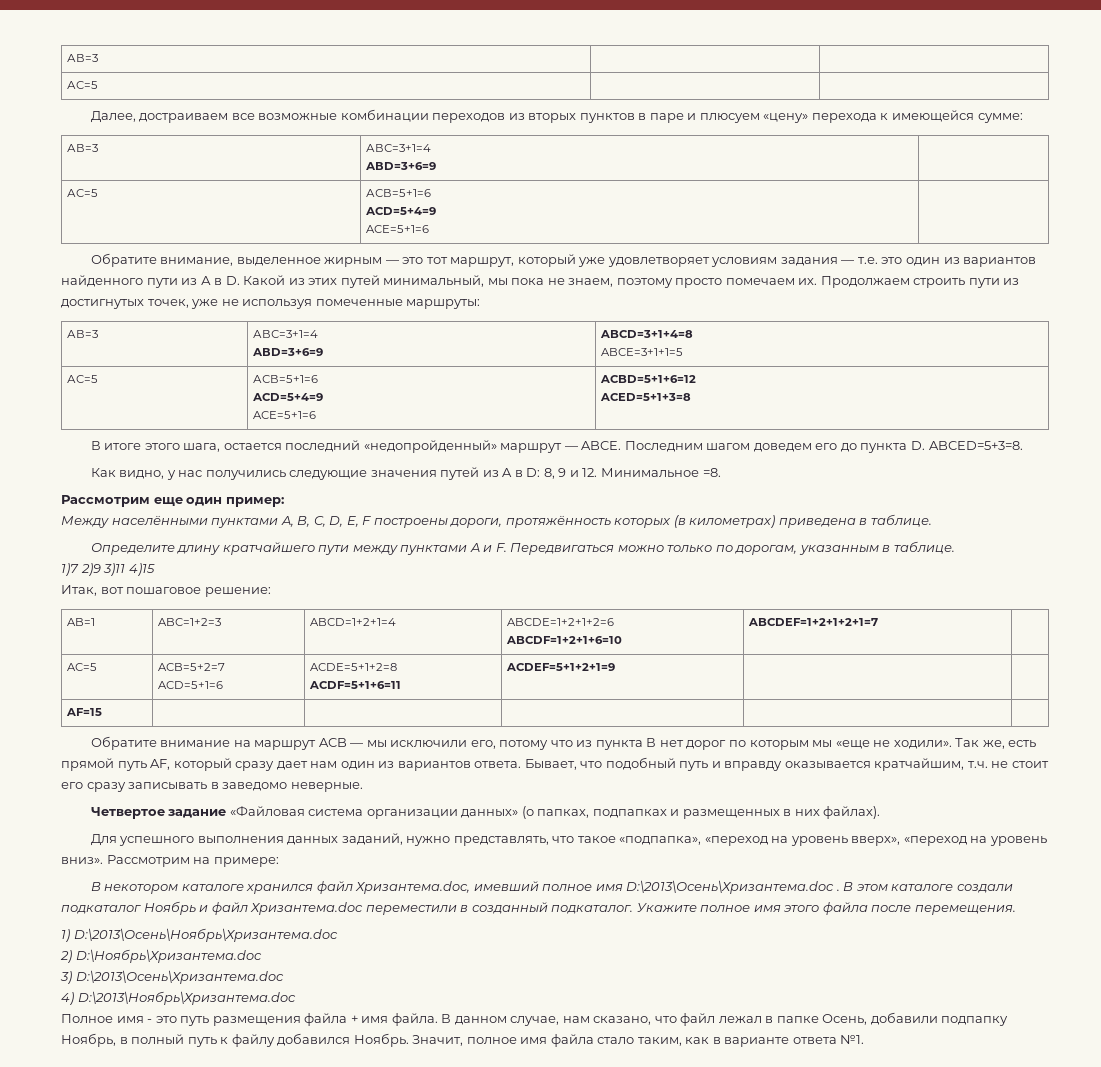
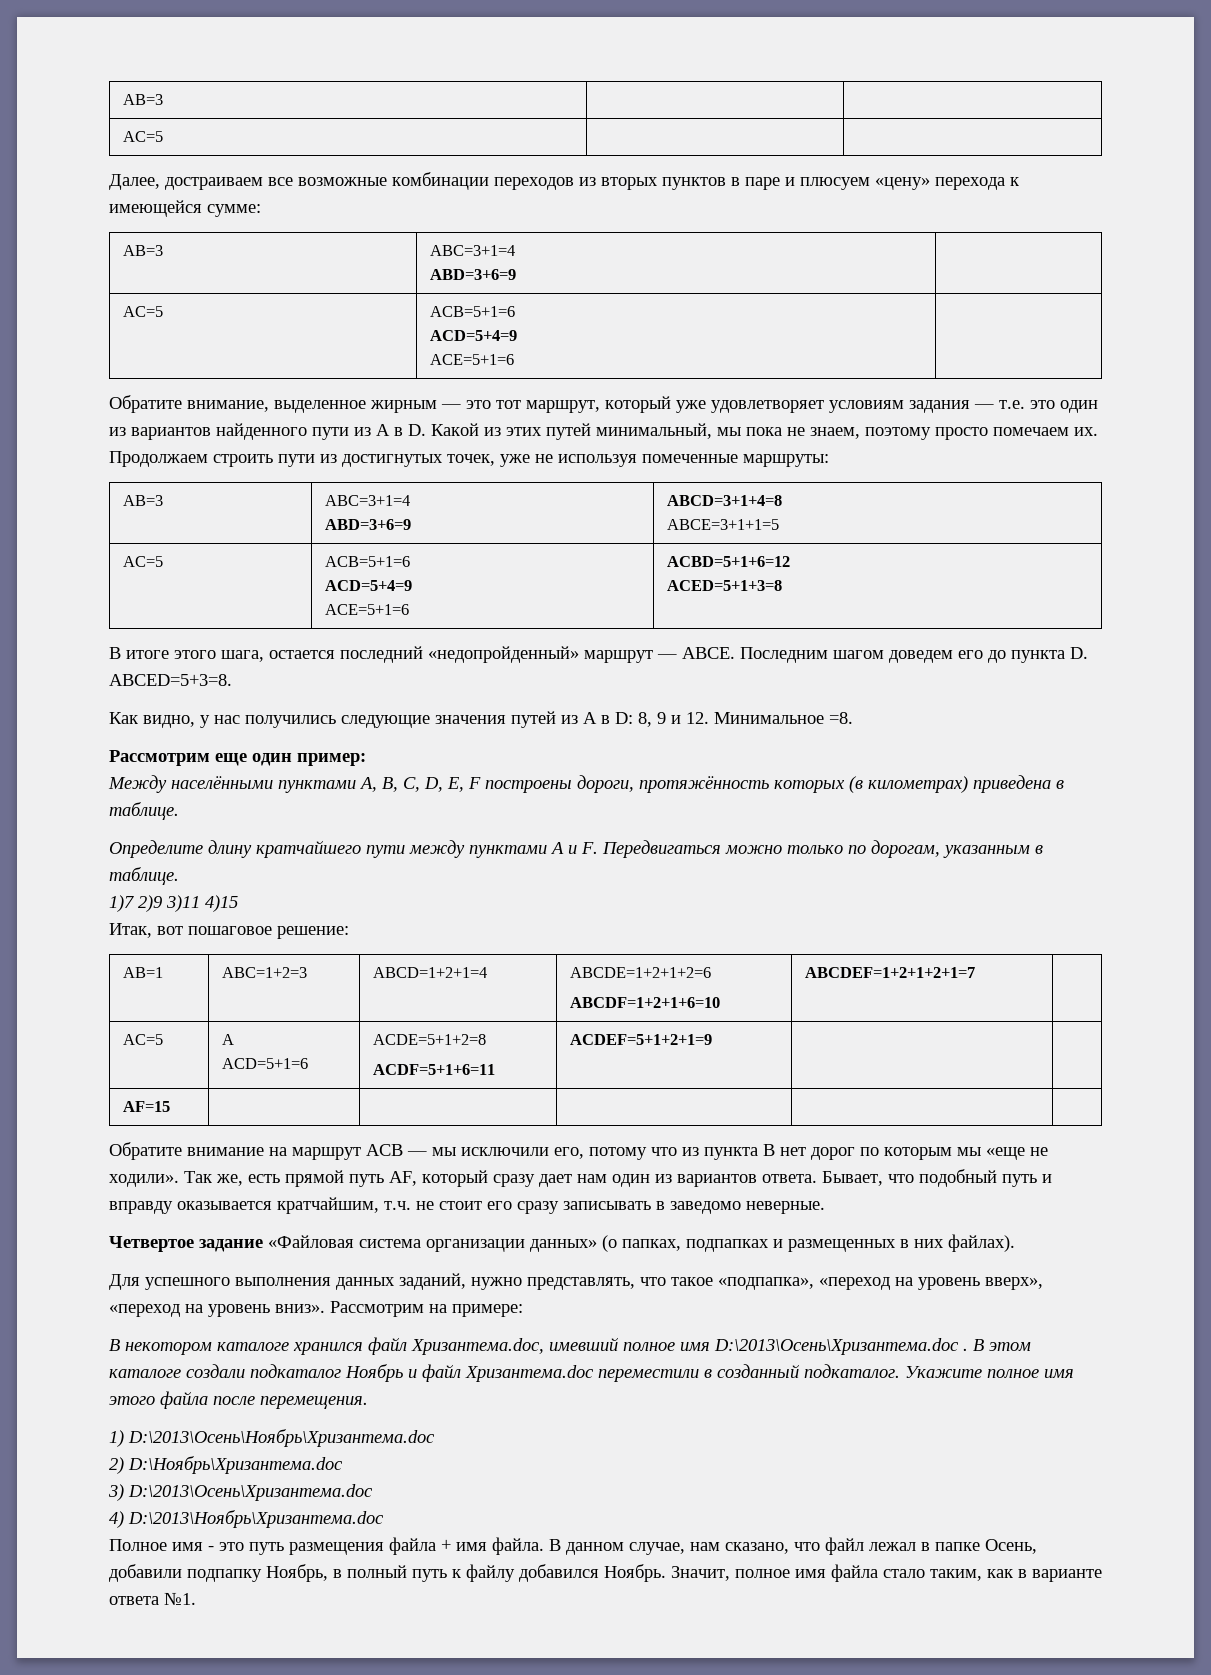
[158,663,226,671] ACB=5+2=7 -> [221,1034,234,1045] A

